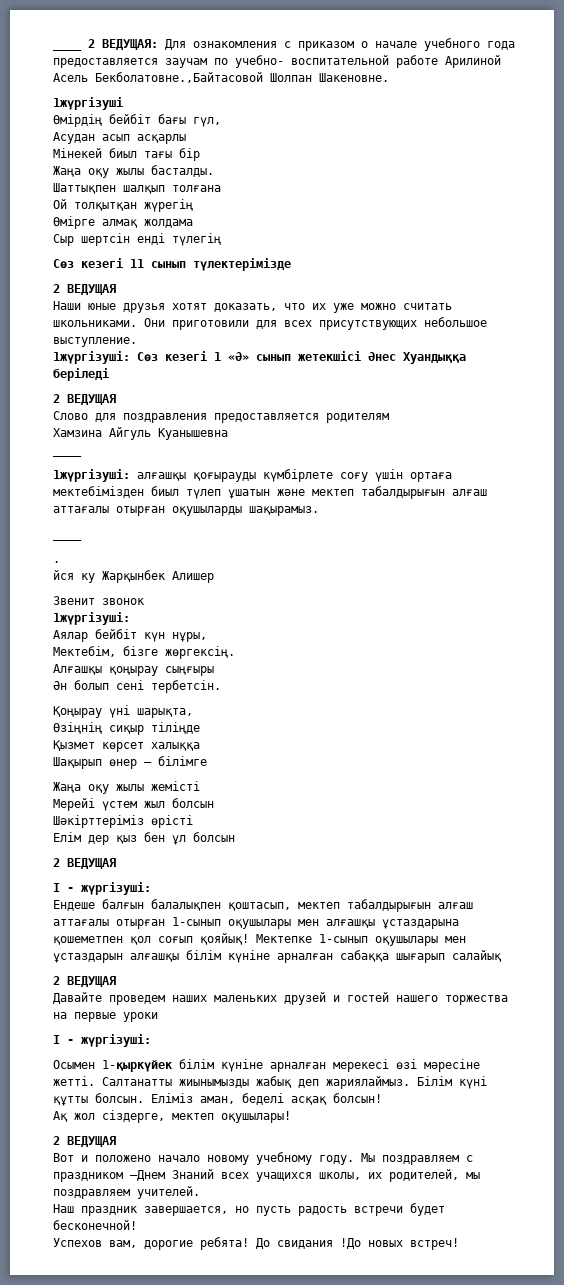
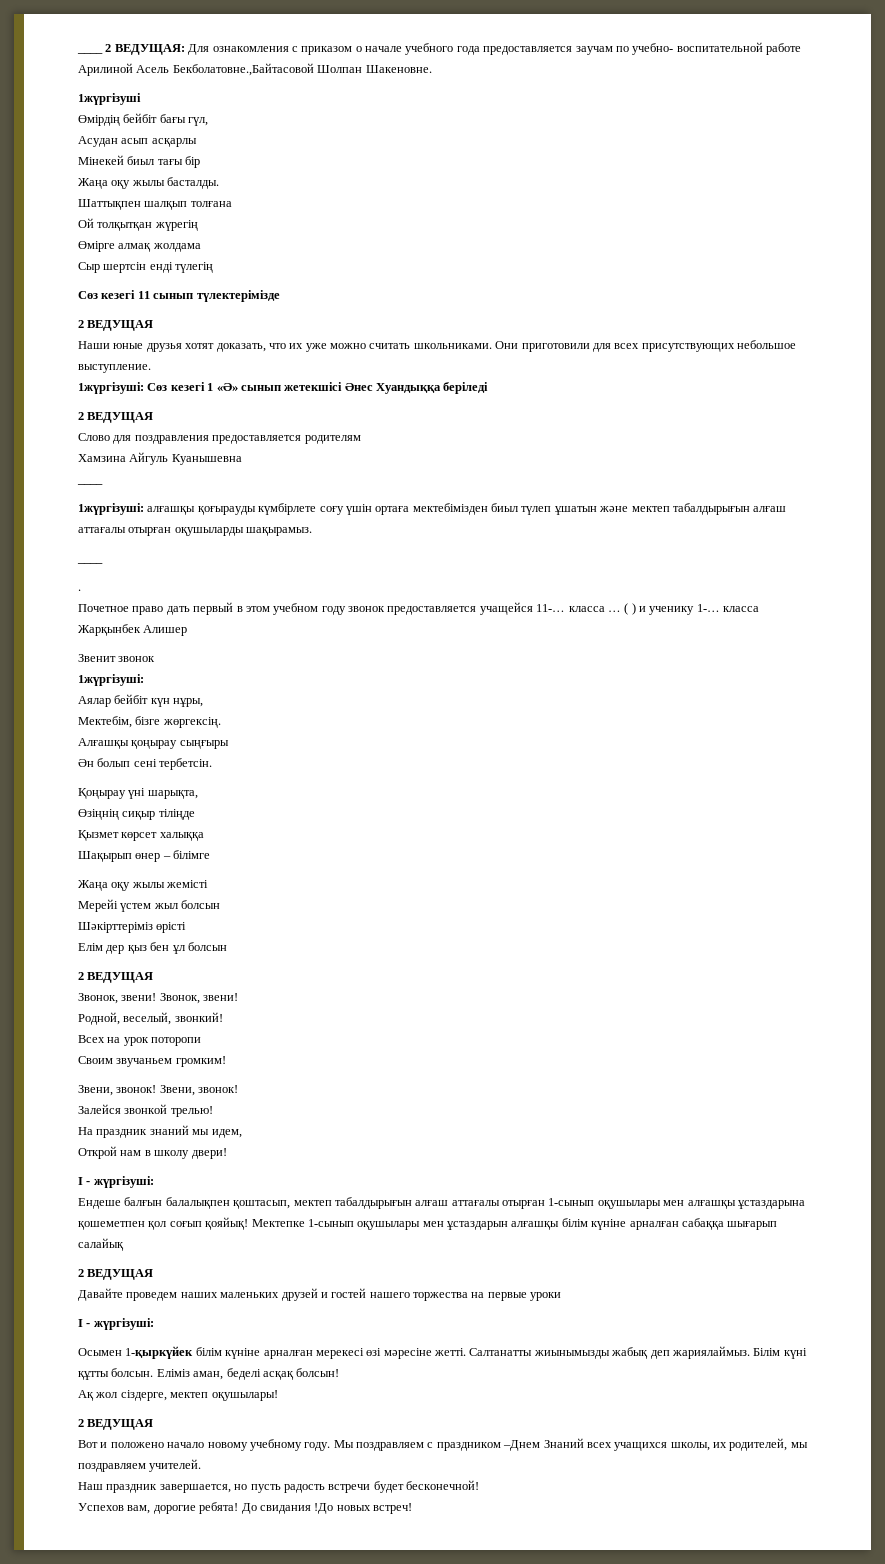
[53,570,95,583] йся ку -> [78,602,760,615] Почетное право дать первый в этом учебном году звонок предоставляется учащейся 11-… класса … ( ) и ученику 1-… класса
(116, 863) none -> [78,993,239,1004] [78,1012,223,1025] [78,1035,202,1046] [78,1056,226,1067] [78,1085,239,1096] [78,1104,213,1117] [78,1125,242,1138] [78,1146,227,1159] // Звонок, звени! Звонок, звени! // Родной, веселый, звонкий! // Всех на урок поторопи // Своим звучаньем громким! // Звени, звонок! Звени, звонок! // Залейся звонкой трелью! // На праздник знаний мы идем, // Открой нам в школу двери!

